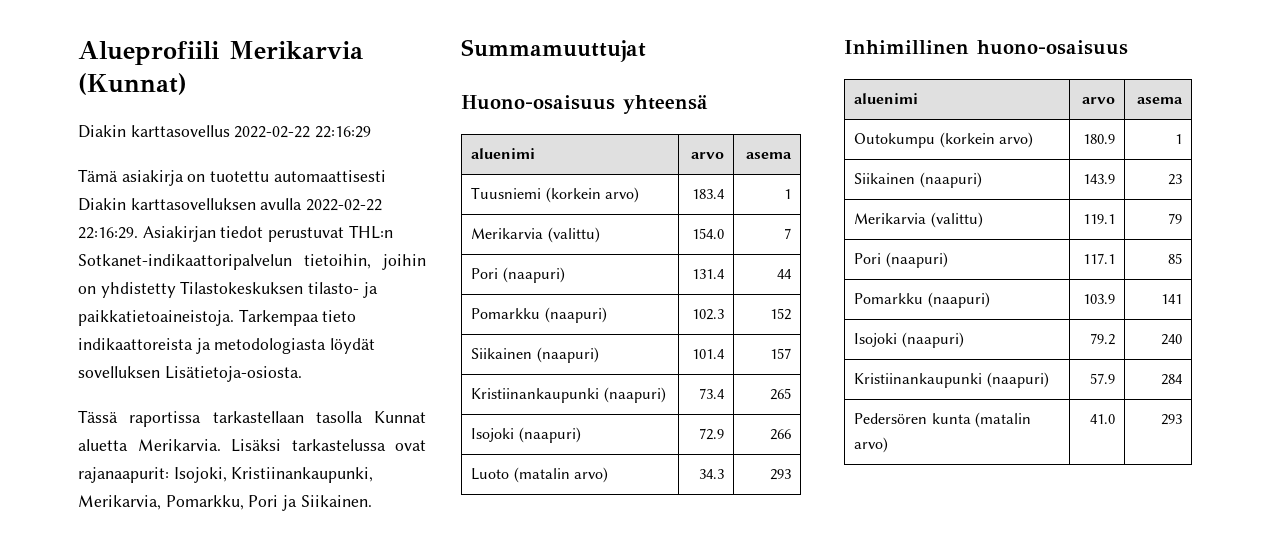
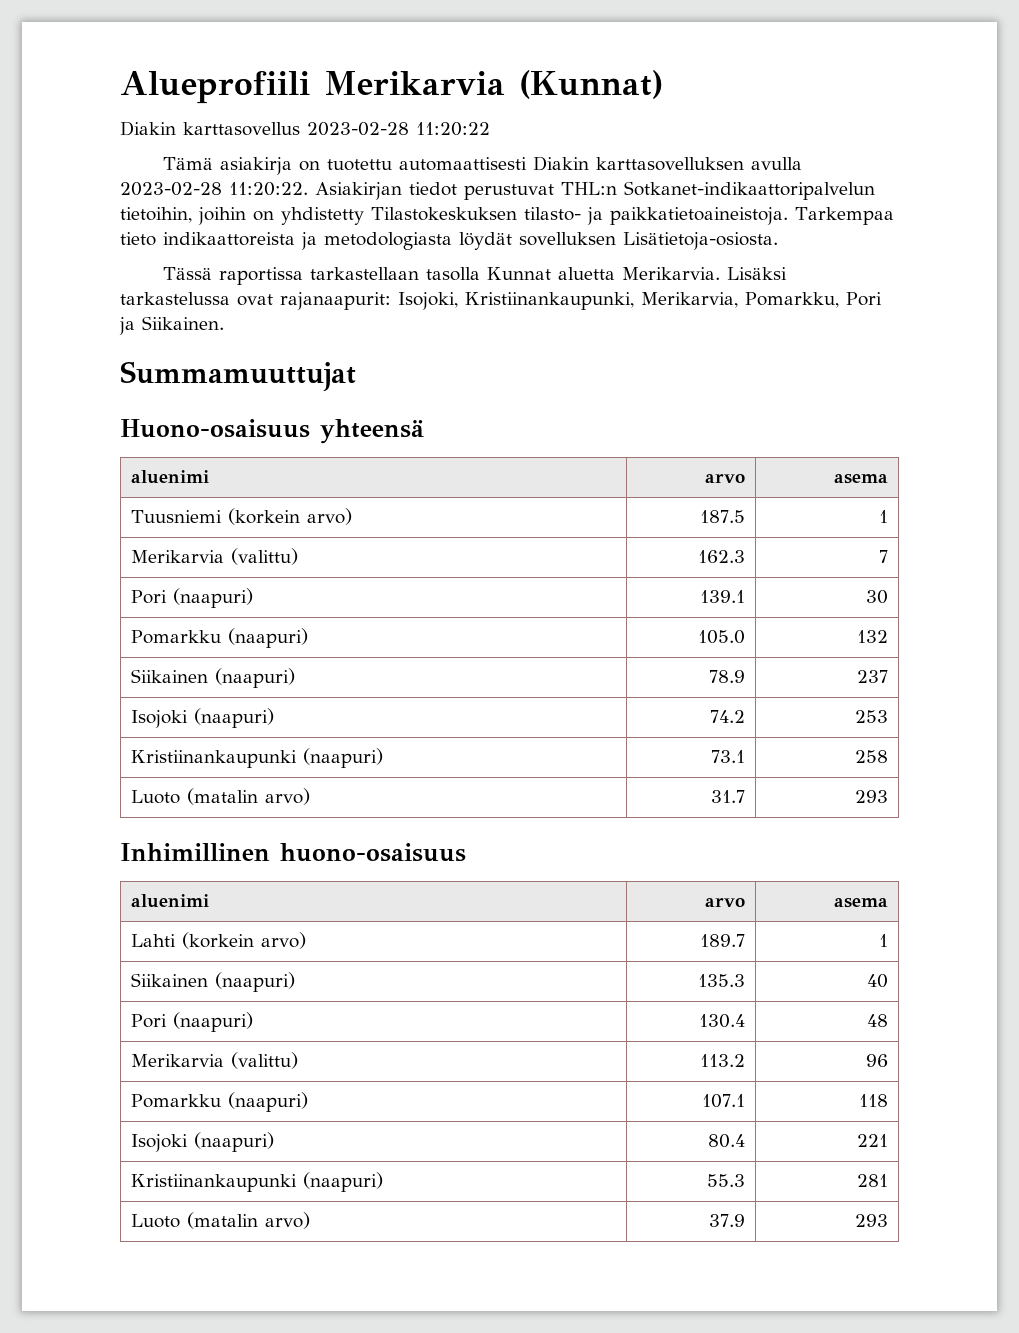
[234,126,372,138] 2022-02-22 22:16:29 -> [307,122,490,136] 2023-02-28 11:20:22
[306,199,383,211] [78,227,138,239] 2022-02-22 22:16:29. -> [120,182,308,196] 2023-02-28 11:20:22.
[691,189,725,199] 183.4 -> [699,510,745,523] 187.5
[691,228,724,239] 154.0 -> [697,550,745,563] 162.3
[691,269,725,279] [776,269,792,279] [471,307,607,323] [691,309,724,320] [769,308,791,320] [471,347,599,363] [691,349,725,359] [769,348,791,359] [471,387,666,403] [698,388,725,399] [769,388,791,400] [471,427,581,443] [698,428,724,440] [769,429,791,440] [471,467,609,483] [698,469,724,479] 131.4 | 44 // Pomarkku (naapuri) | 102.3 | 152 // Siikainen (naapuri) | 101.4 | 157 // Kristiinankaupunki (naapuri) | 73.4 | 265 // Isojoki (naapuri) | 72.9 | 266 // Luoto (matalin arvo) | 34.3 -> [699,590,745,603] [865,590,888,604] [131,628,309,648] [697,630,745,644] [856,630,888,643] [131,668,296,688] [708,670,745,683] [856,670,888,683] [131,708,275,728] [709,710,745,723] [854,710,888,723] [131,748,384,768] [710,750,745,763] [854,750,888,763] [131,788,311,805] [710,790,745,803] 139.1 | 30 // Pomarkku (naapuri) | 105.0 | 132 // Siikainen (naapuri) | 78.9 | 237 // Isojoki (naapuri) | 74.2 | 253 // Kristiinankaupunki (naapuri) | 73.1 | 258 // Luoto (matalin arvo) | 31.7
[854,132,1034,148] [1082,134,1115,144] Outokumpu (korkein arvo) | 180.9 -> [131,932,307,949] [699,934,745,947] Lahti (korkein arvo) | 189.7
[1082,174,1115,184] [1167,174,1182,185] [854,212,983,228] [1082,214,1115,224] [1167,213,1182,224] [854,252,948,268] [1082,253,1115,264] [1167,253,1182,264] [854,292,990,308] [1082,294,1115,304] [1160,294,1182,304] [854,332,964,348] [1089,333,1115,345] [1160,334,1182,345] [854,372,1049,388] [1089,373,1115,384] [1160,374,1183,385] [854,412,1032,428] [854,437,889,453] [1089,414,1115,424] 143.9 | 23 // Merikarvia (valittu) | 119.1 | 79 // Pori (naapuri) | 117.1 | 85 // Pomarkku (naapuri) | 103.9 | 141 // Isojoki (naapuri) | 79.2 | 240 // Kristiinankaupunki (naapuri) | 57.9 | 284 // Pedersören kunta (matalin arvo) | 41.0 -> [697,974,745,987] [866,974,888,988] [131,1012,254,1032] [698,1014,745,1028] [866,1014,888,1027] [131,1052,299,1069] [699,1054,745,1067] [865,1054,888,1067] [131,1092,309,1112] [701,1094,745,1108] [858,1094,888,1107] [131,1132,275,1152] [707,1134,745,1148] [856,1134,888,1147] [131,1172,384,1192] [706,1174,745,1187] [856,1174,888,1187] [131,1212,311,1229] [708,1214,745,1227] 135.3 | 40 // Pori (naapuri) | 130.4 | 48 // Merikarvia (valittu) | 113.2 | 96 // Pomarkku (naapuri) | 107.1 | 118 // Isojoki (naapuri) | 80.4 | 221 // Kristiinankaupunki (naapuri) | 55.3 | 281 // Luoto (matalin arvo) | 37.9

